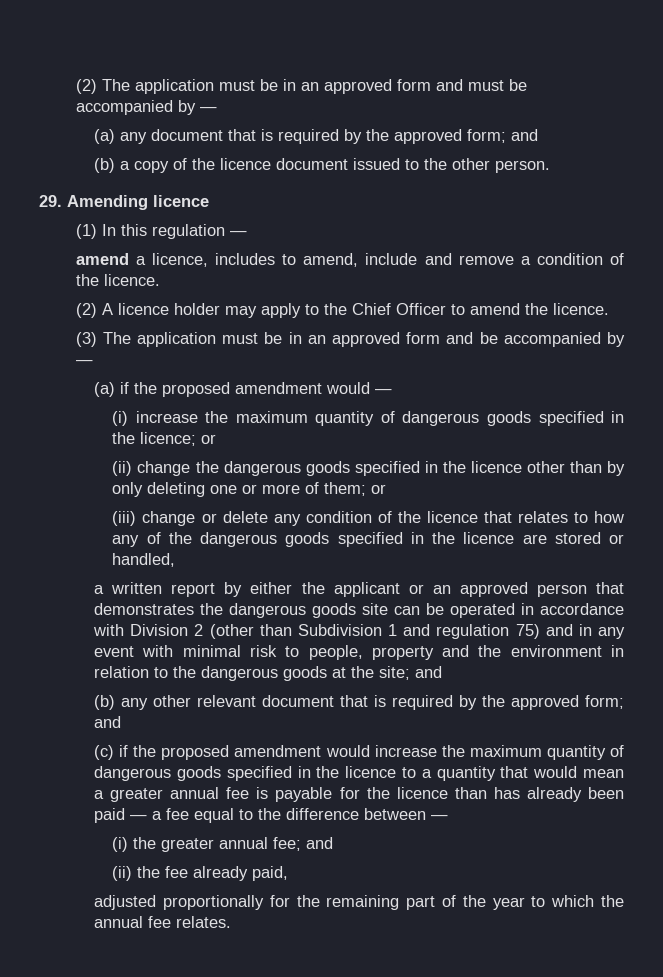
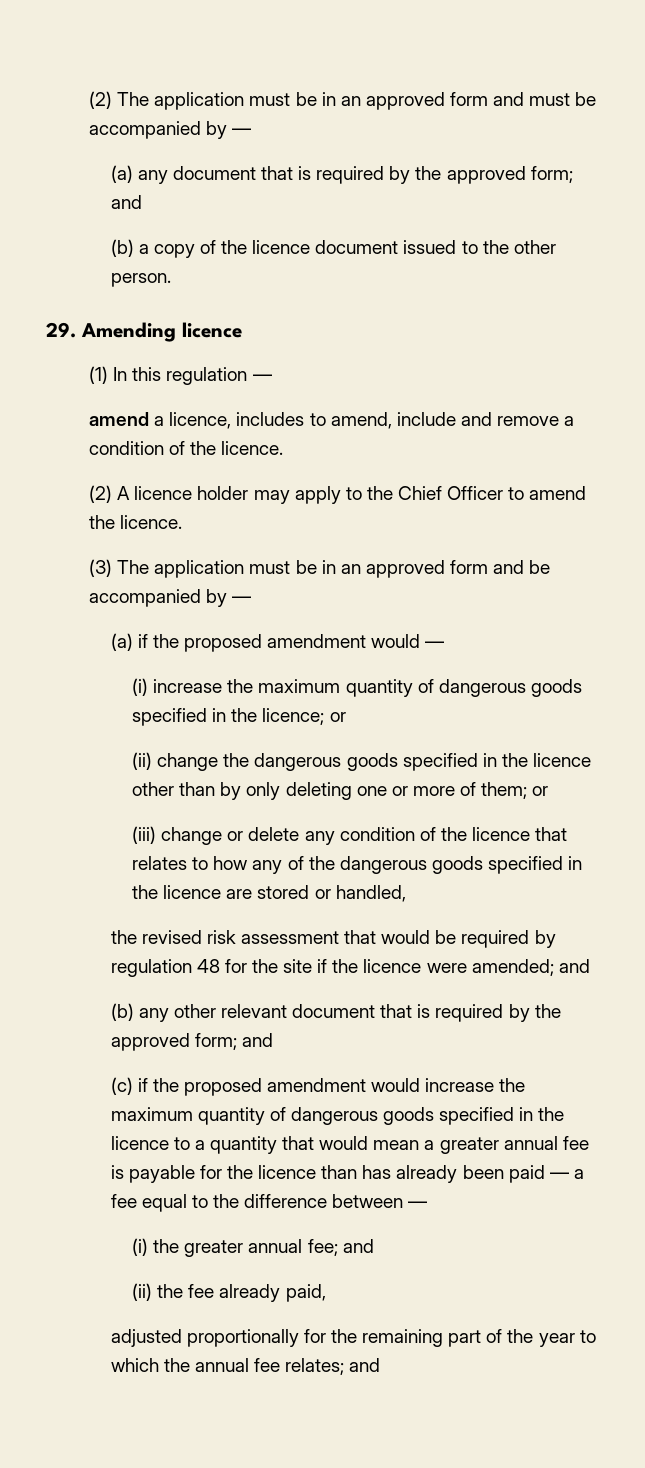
[94,582,624,597] [94,603,625,618] [93,624,626,639] [94,645,624,660] [94,666,411,681] a written report by either the applicant or an approved person that demonstrates the dangerous goods site can be operated in accordance with Division 2 (other than Subdivision 1 and regulation 75) and in any event with minimal risk to people, property and the environment in relation to the dangerous goods at the site; -> [110,930,556,948] [110,959,554,977] the revised risk assessment that would be required by regulation 48 for the site if the licence were amended;
[176,916,232,928] relates. -> [285,1358,381,1375] relates; and

